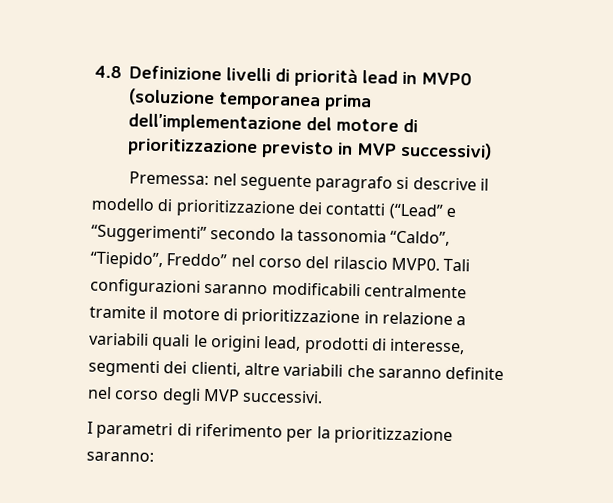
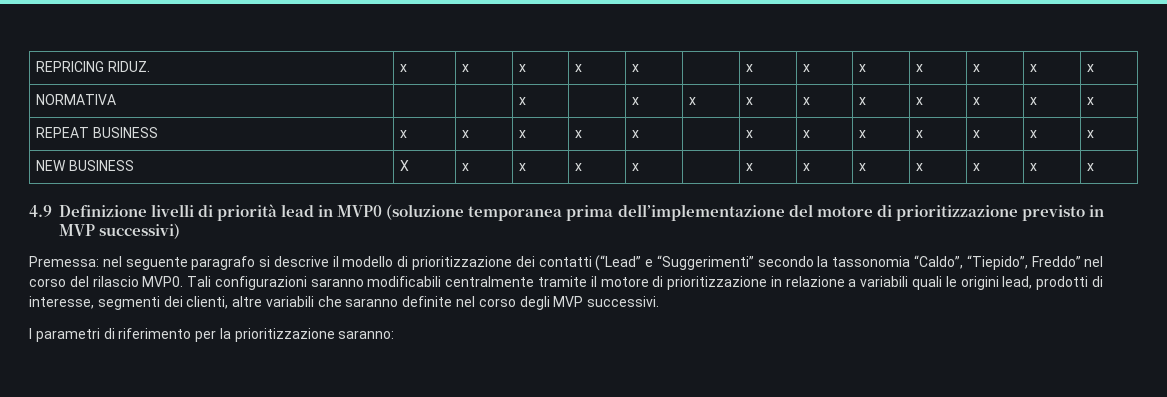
[94,65,122,79] 4.8 -> [35,61,150,72] [399,64,407,72] [461,64,469,72] [518,64,526,72] [574,64,582,72] [631,64,639,72] [745,64,753,72] [802,64,810,72] [858,64,866,72] [915,64,923,72] [972,64,980,72] [1029,64,1037,72] [1086,64,1094,72] [35,94,116,105] [518,97,526,105] [631,97,639,105] [688,97,696,105] [745,97,753,105] [802,97,810,105] [858,97,866,105] [915,97,923,105] [972,97,980,105] [1029,97,1037,105] [1086,97,1094,105] [35,127,158,138] [399,130,407,138] [461,130,469,138] [518,130,526,138] [574,130,582,138] [631,130,639,138] [745,130,753,138] [802,130,810,138] [858,130,866,138] [915,130,923,138] [972,130,980,138] [1029,130,1037,138] [1086,130,1094,138] [35,160,134,171] [399,160,409,171] [461,163,469,171] [518,163,526,171] [574,163,582,171] [631,163,639,171] [745,163,753,171] [802,163,810,171] [858,163,866,171] [915,163,923,171] [972,163,980,171] [1029,163,1037,171] [1086,163,1094,171] [29,205,52,217] REPRICING RIDUZ. | x | x | x | x | x | | x | x | x | x | x | x | x // NORMATIVA | | | x | | x | x | x | x | x | x | x | x | x // REPEAT BUSINESS | x | x | x | x | x | | x | x | x | x | x | x | x // NEW BUSINESS | X | x | x | x | x | | x | x | x | x | x | x | x // 4.9

